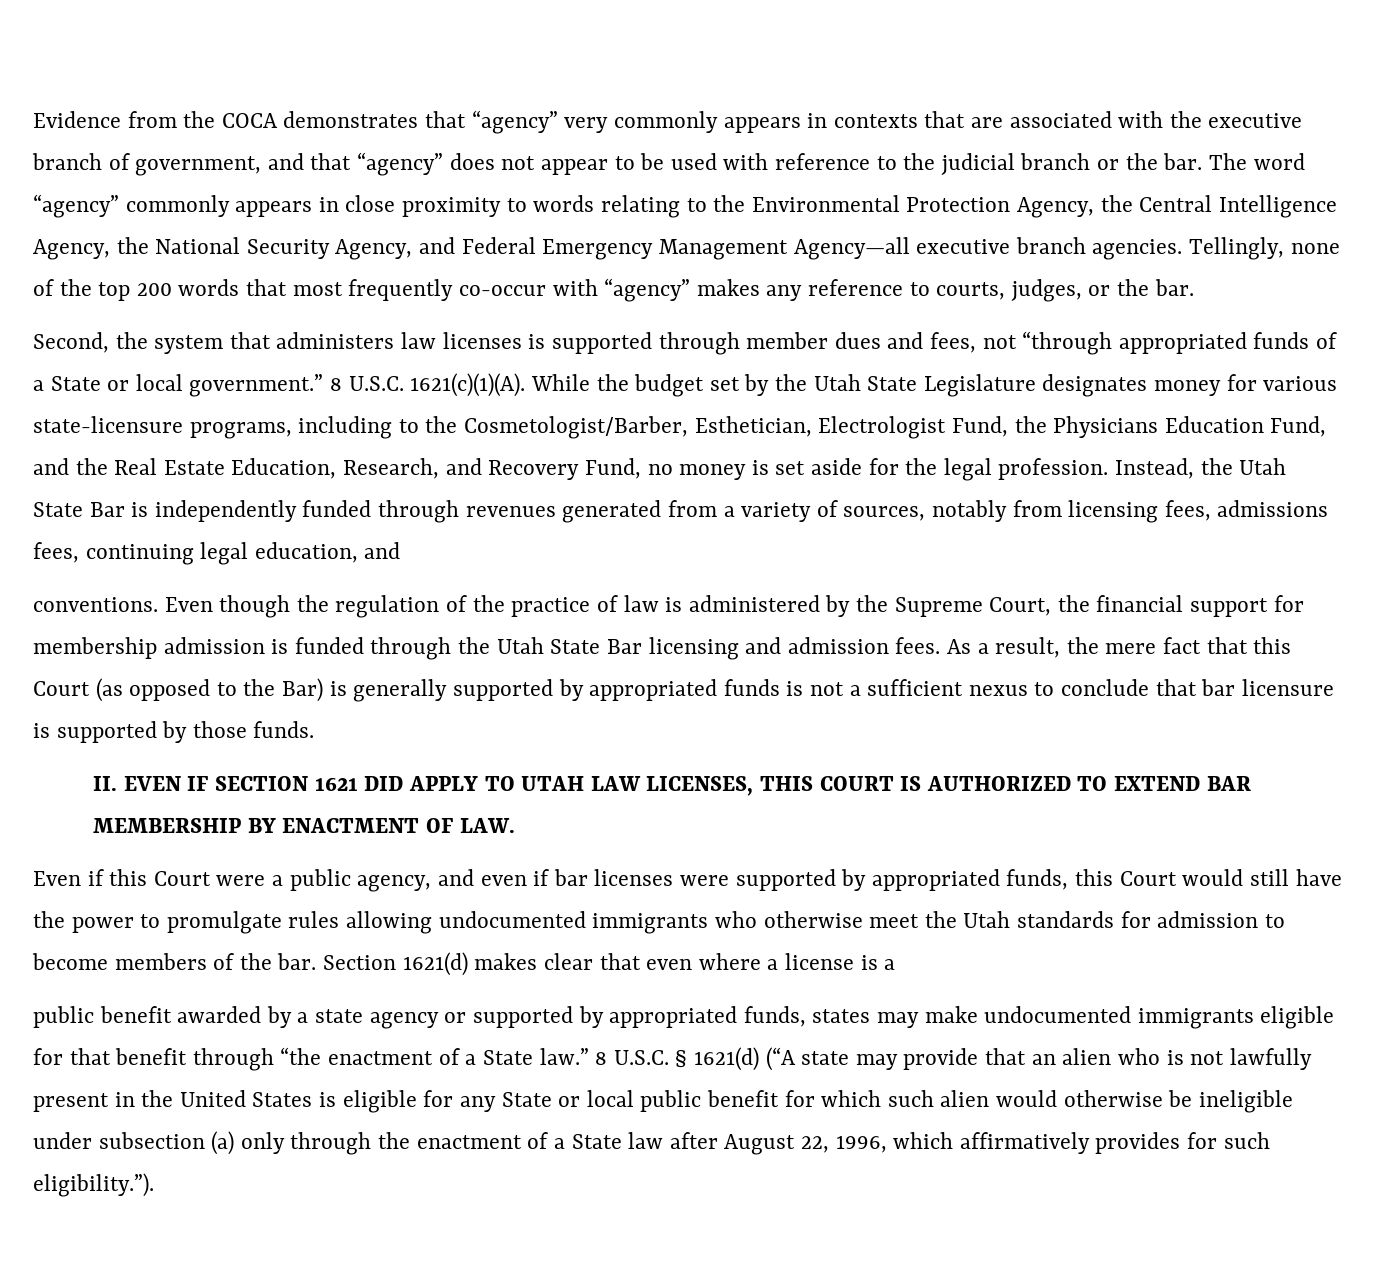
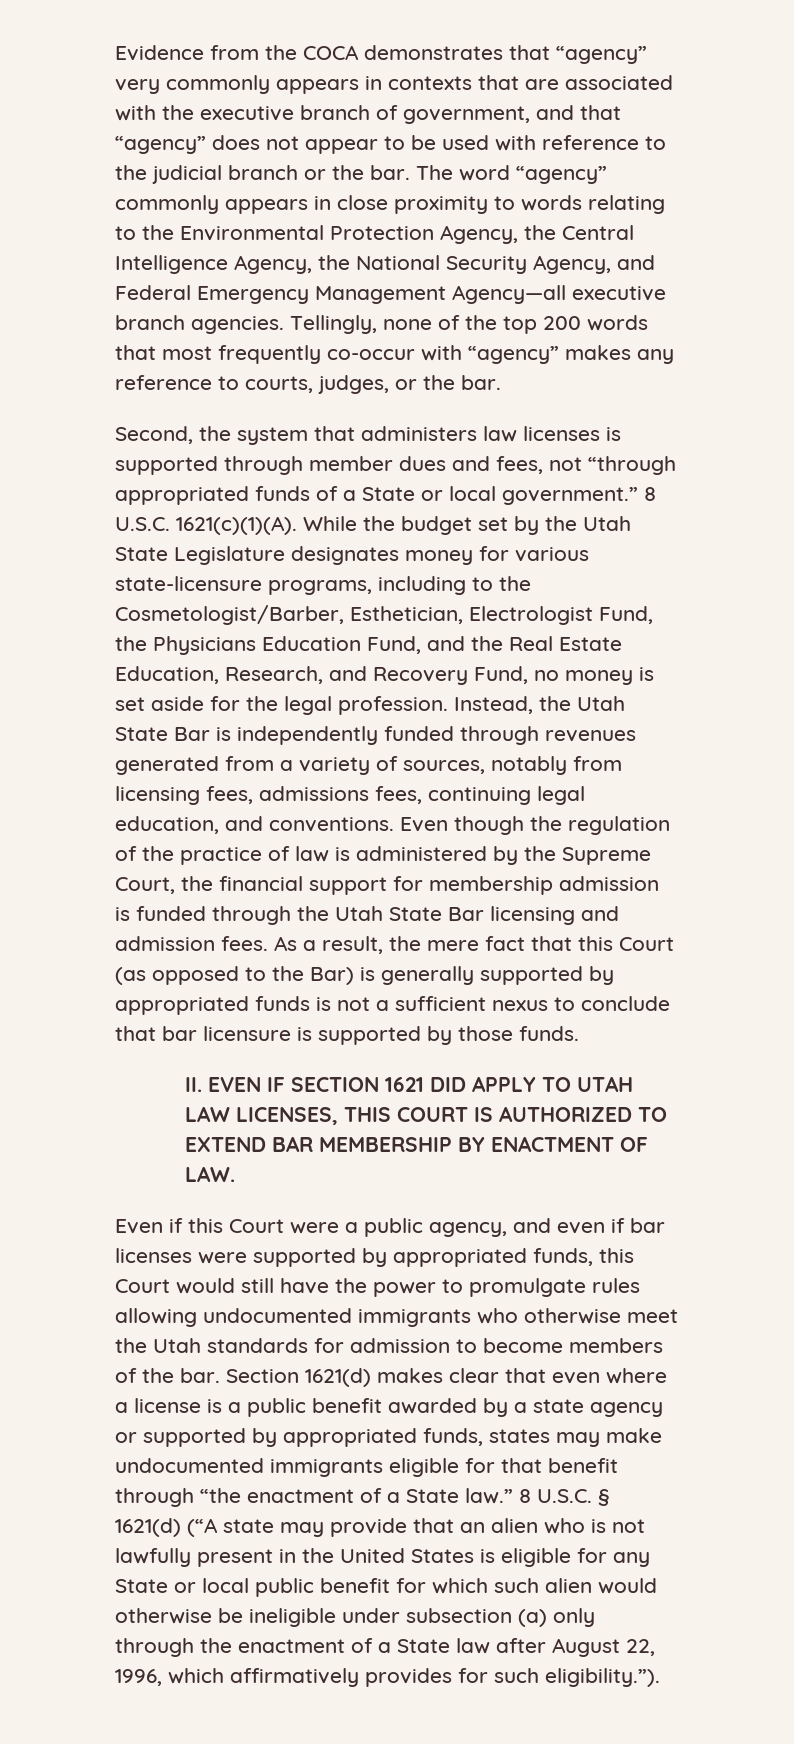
(401, 550) // -> (263, 823) none
(896, 964) // -> (241, 1407) none

